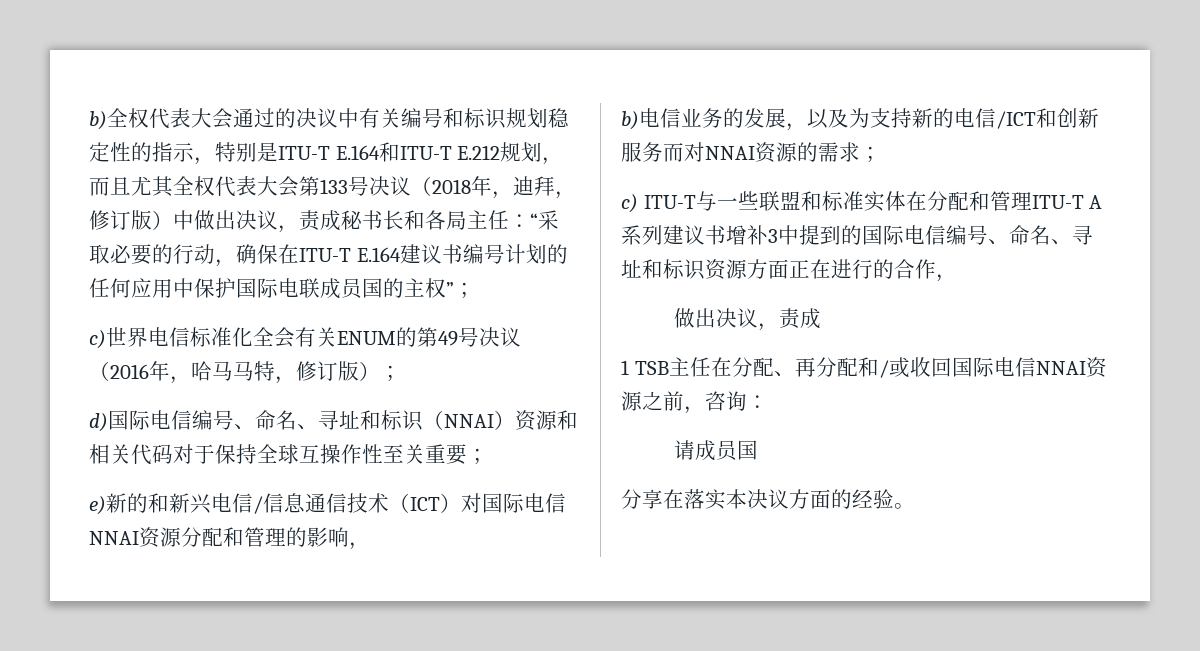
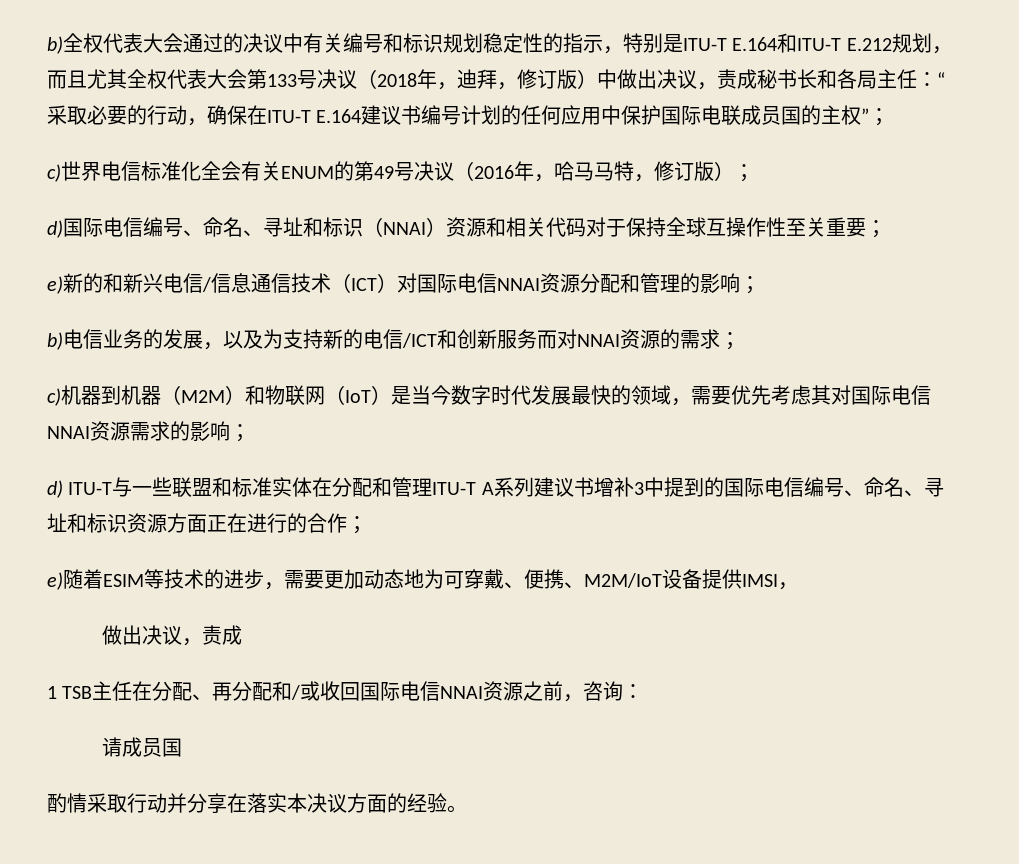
[349,542,370,550] ， -> [740,276,760,294] ；
(638, 203) none -> [61,385,931,406] [47,421,250,442] [47,480,63,498] 机器到机器（M2M）和物联网（IoT）是当今数字时代发展最快的领域，需要优先考虑其对国际电信NNAI资源需求的影响； // d)
(936, 269) none -> [347,516,367,534] [47,569,778,590] ； // e)随着ESIM等技术的进步，需要更加动态地为可穿戴、便携、M2M/IoT设备提供IMSI
(758, 450) none -> [47,793,187,813] 酌情采取行动并

